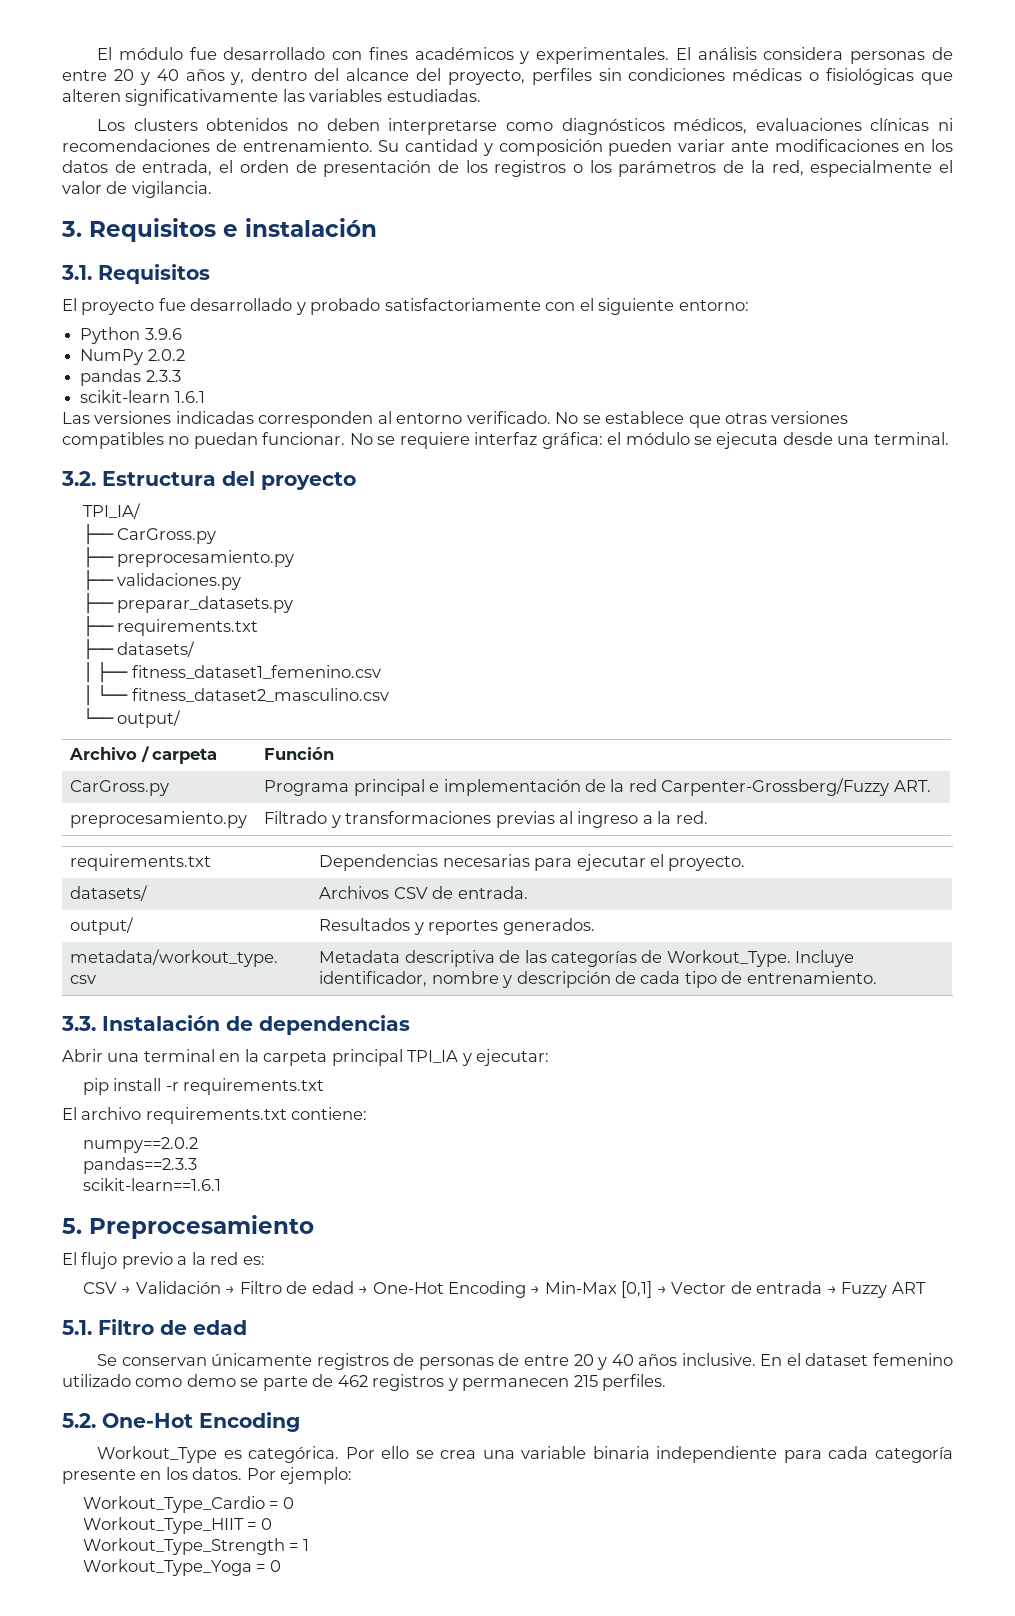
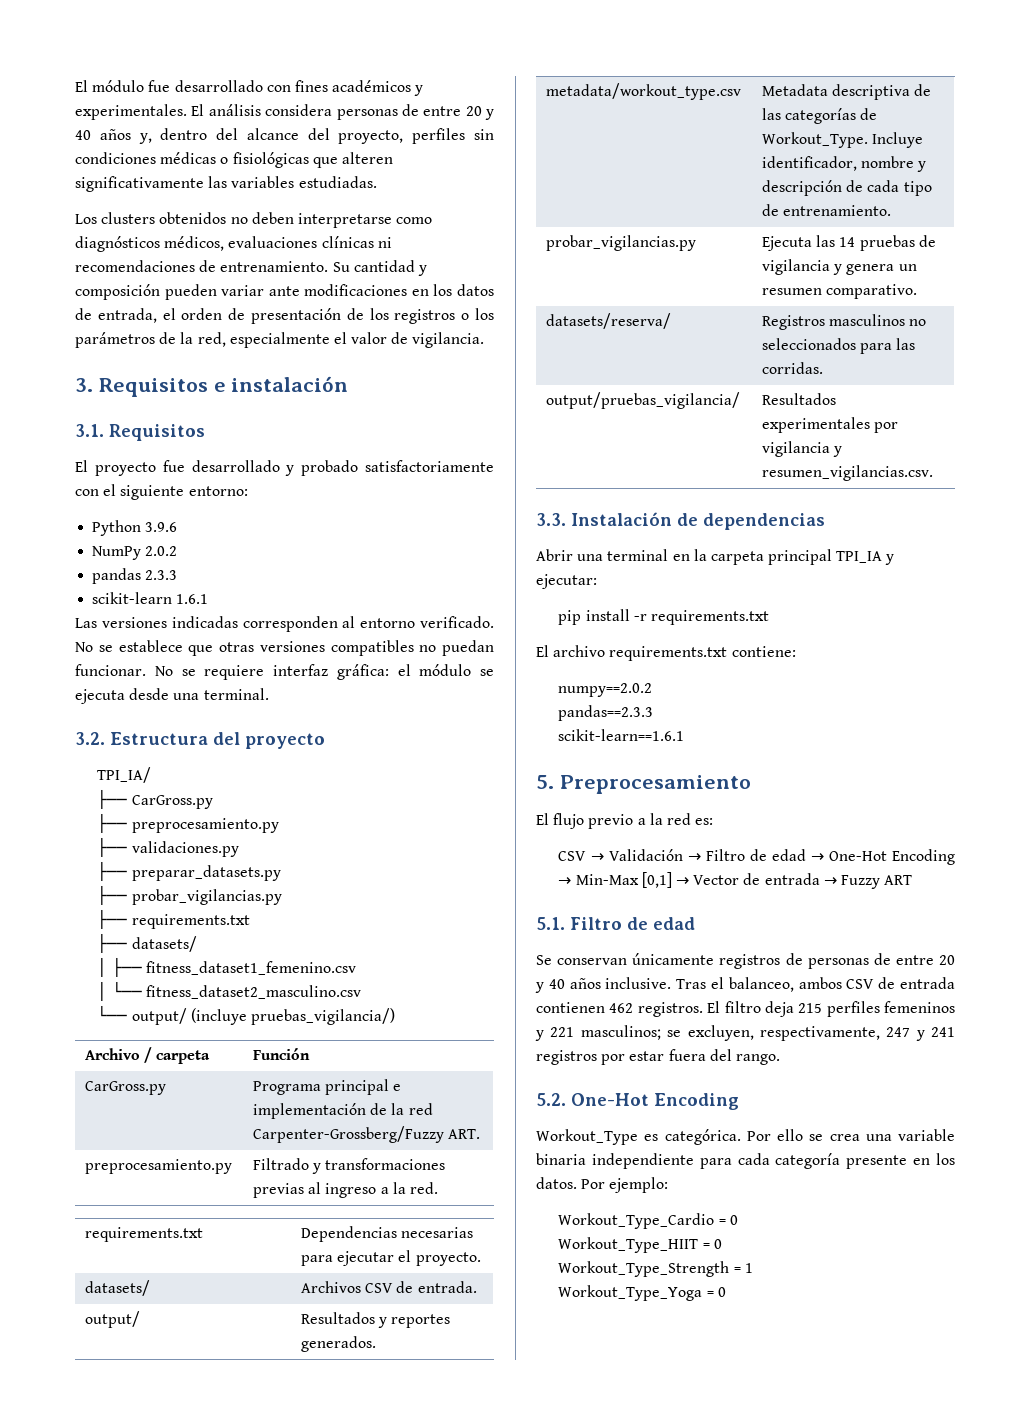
(294, 604) none -> [97,885,282,905] // ├── probar_vigilancias.py
(182, 719) none -> [190,1008,396,1025] (incluye pruebas_vigilancia/)
(877, 977) none -> [546,235,697,251] [762,235,936,251] [762,259,917,275] [762,284,918,299] [546,313,672,329] [762,314,927,330] [762,338,916,354] [762,362,824,374] [546,392,741,409] [762,393,837,405] [762,417,899,433] [762,441,843,457] [762,465,934,481] // probar_vigilancias.py | Ejecuta las 14 pruebas de vigilancia y genera un resumen comparativo. // datasets/reserva/ | Registros masculinos no seleccionados para las corridas. // output/pruebas_vigilancia/ | Resultados experimentales por vigilancia y resumen_vigilancias.csv.
[760,1353,954,1366] [62,1374,667,1391] En el dataset femenino utilizado como demo se parte de 462 registros y permanecen 215 perfiles. -> [676,977,955,992] [536,1001,955,1017] [535,1025,955,1041] [536,1049,780,1065] Tras el balanceo, ambos CSV de entrada contienen 462 registros. El filtro deja 215 perfiles femeninos y 221 masculinos; se excluyen, respectivamente, 247 y 241 registros por estar fuera del rango.

